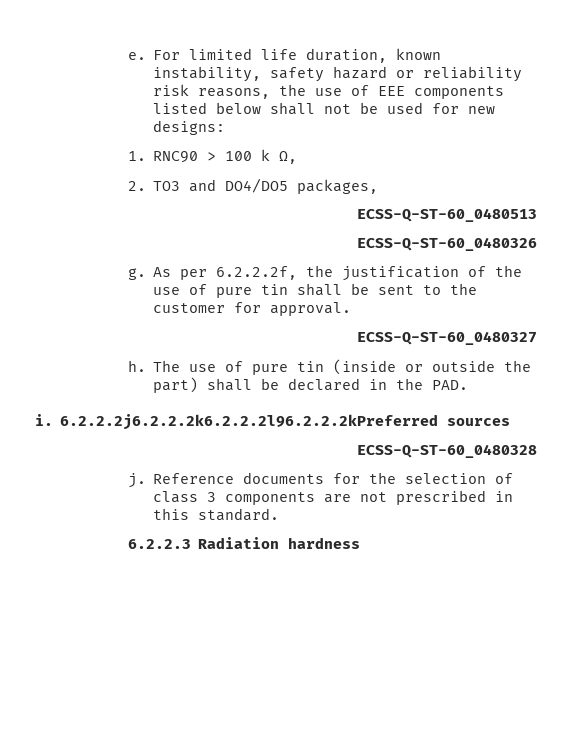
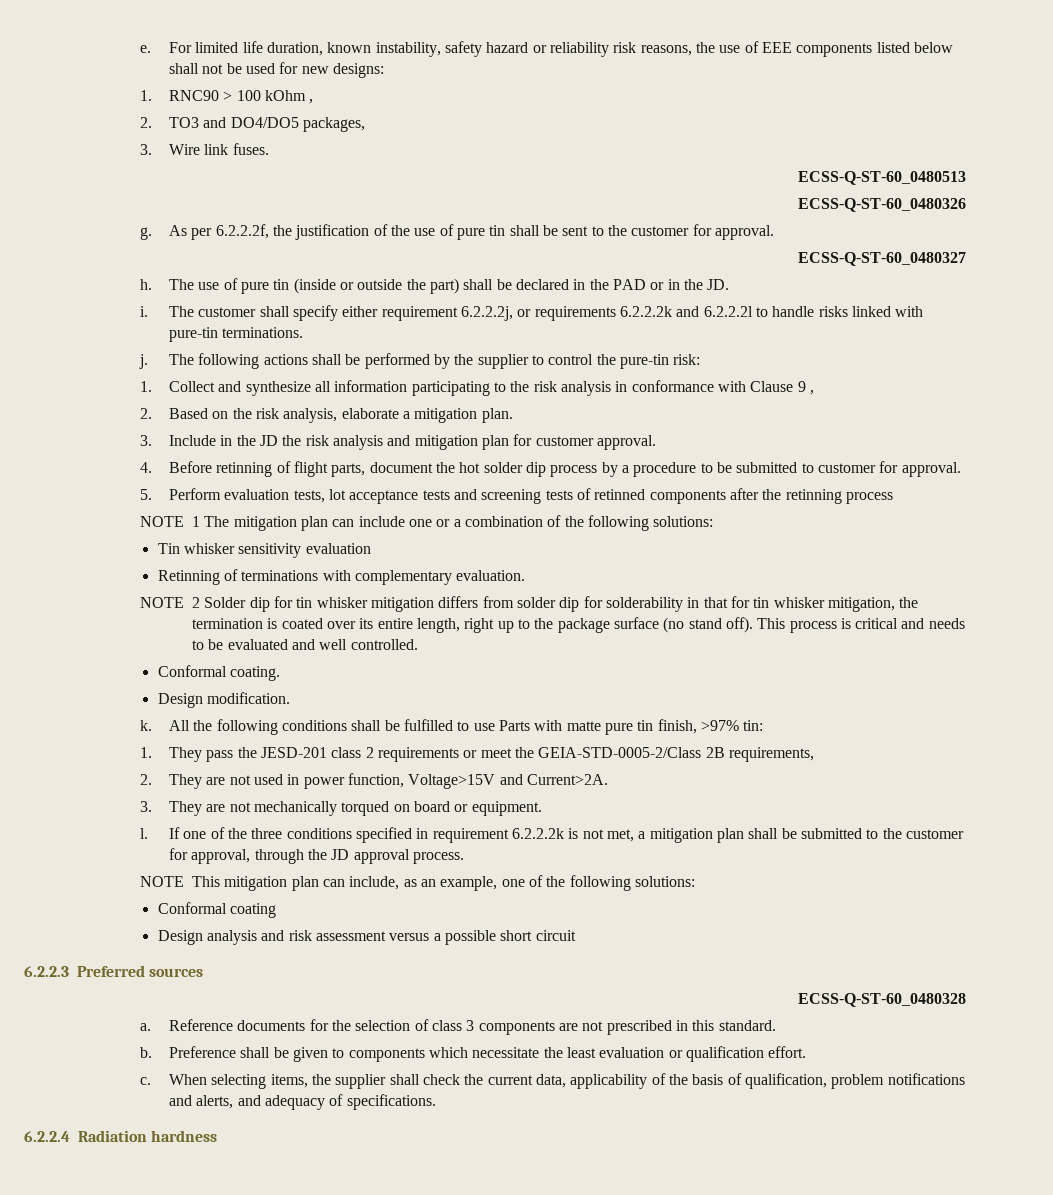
[261,149,298,164] k Ω, -> [265,90,314,104] kOhm ,
(379, 186) none -> [140,143,269,155] // 3. Wire link fuses.
[432,380,469,390] [35,414,439,430] PAD. // i. 6.2.2.2j6.2.2.2k6.2.2.2l96.2.2.2kPreferred -> [612,279,730,290] [140,305,924,321] [169,327,304,342] [139,353,701,369] [140,380,814,396] [140,408,513,423] [140,434,656,450] [140,461,961,477] [140,488,893,504] [140,515,714,531] [157,543,371,558] [157,569,526,585] [140,596,919,612] [192,617,965,633] [192,639,418,650] [157,665,281,681] [157,692,291,708] [140,719,764,735] [140,747,814,762] [140,773,608,789] [140,801,542,816] [140,827,964,843] [169,848,465,864] [140,875,695,891] [157,902,277,918] [157,930,576,945] [24,965,145,977] PAD or in the JD. // i. The customer shall specify either requirement 6.2.2.2j, or requirements 6.2.2.2k and 6.2.2.2l to handle risks linked with pure-tin terminations. // j. The following actions shall be performed by the supplier to control the pure-tin risk: // 1. Collect and synthesize all information participating to the risk analysis in conformance with Clause 9 , // 2. Based on the risk analysis, elaborate a mitigation plan. // 3. Include in the JD the risk analysis and mitigation plan for customer approval. // 4. Before retinning of flight parts, document the hot solder dip process by a procedure to be submitted to customer for approval. // 5. Perform evaluation tests, lot acceptance tests and screening tests of retinned components after the retinning process // NOTE 1 The mitigation plan can include one or a combination of the following solutions: // Tin whisker sensitivity evaluation // Retinning of terminations with complementary evaluation. // NOTE 2 Solder dip for tin whisker mitigation differs from solder dip for solderability in that for tin whisker mitigation, the termination is coated over its entire length, right up to the package surface (no stand off). This process is critical and needs to be evaluated and well controlled. // Conformal coating. // Design modification. // k. All the following conditions shall be fulfilled to use Parts with matte pure tin finish, >97% tin: // 1. They pass the JESD-201 class 2 requirements or meet the GEIA-STD-0005-2/Class 2B requirements, // 2. They are not used in power function, Voltage>15V and Current>2A. // 3. They are not mechanically torqued on board or equipment. // l. If one of the three conditions specified in requirement 6.2.2.2k is not met, a mitigation plan shall be submitted to the customer for approval, through the JD approval process. // NOTE This mitigation plan can include, as an example, one of the following solutions: // Conformal coating // Design analysis and risk assessment versus a possible short circuit // 6.2.2.3 Preferred
[128,473,147,488] j. -> [140,1023,152,1031] a.
[128,539,192,549] 6.2.2.3 -> [140,1046,807,1062] [140,1073,965,1089] [169,1094,436,1110] [24,1131,70,1142] b. Preference shall be given to components which necessitate the least evaluation or qualification effort. // c. When selecting items, the supplier shall check the current data, applicability of the basis of qualification, problem notifications and alerts, and adequacy of specifications. // 6.2.2.4

